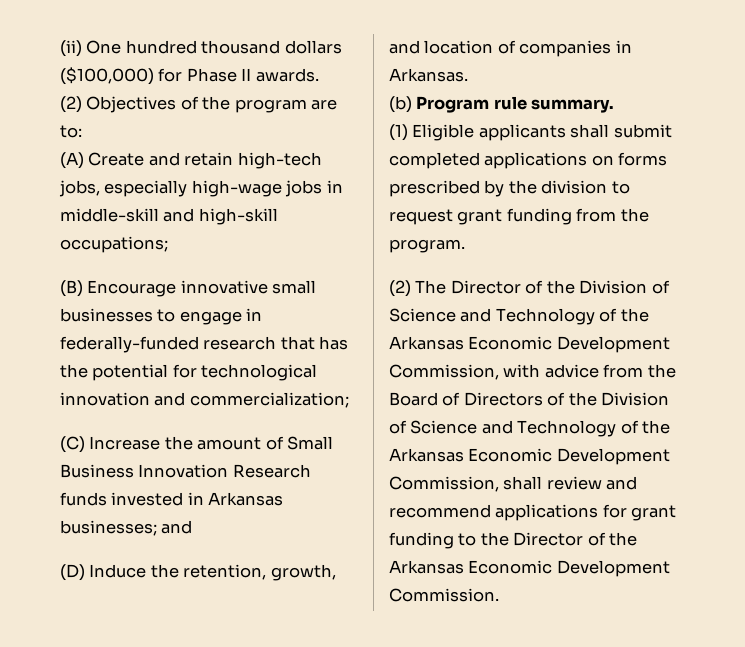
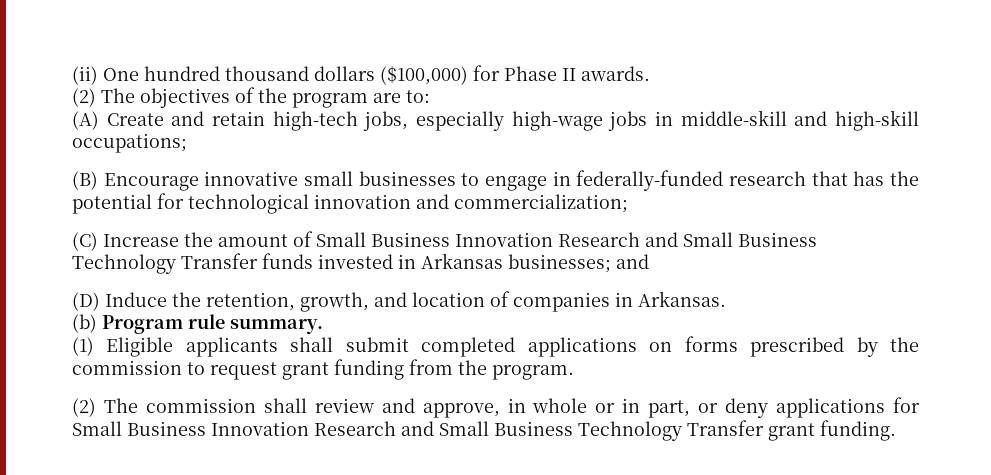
[86,96,177,113] Objectives -> [101,88,230,108] The objectives
(311, 471) none -> [645,232,817,247] [72,253,258,274] and Small Business Technology Transfer
[541,180,608,194] division -> [72,360,182,375] commission
[450,280,670,294] [389,308,649,325] [389,336,670,353] [389,364,676,380] [389,392,670,406] [389,420,671,437] [389,448,670,465] [389,476,638,492] [389,504,677,521] [389,532,638,549] [389,560,670,577] [389,588,499,602] Director of the Division of Science and Technology of the Arkansas Economic Development Commission, with advice from the Board of Directors of the Division of Science and Technology of the Arkansas Economic Development Commission, shall review and recommend applications for grant funding to the Director of the Arkansas Economic Development Commission. -> [145,397,920,418] [72,420,896,441] commission shall review and approve, in whole or in part, or deny applications for Small Business Innovation Research and Small Business Technology Transfer grant funding.

